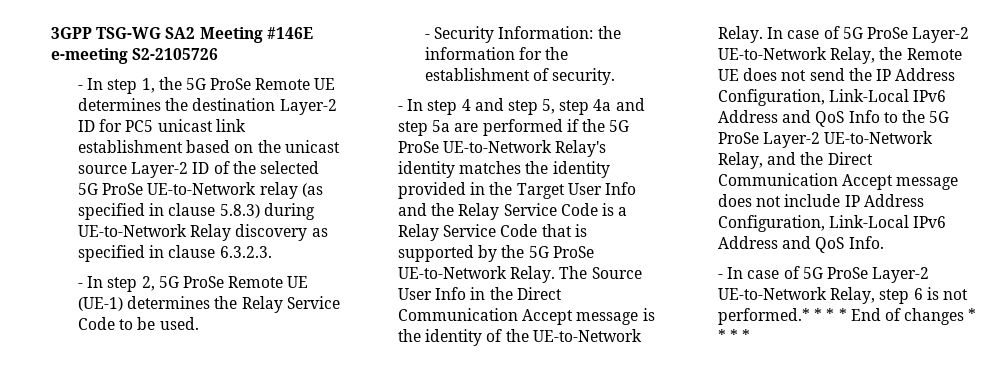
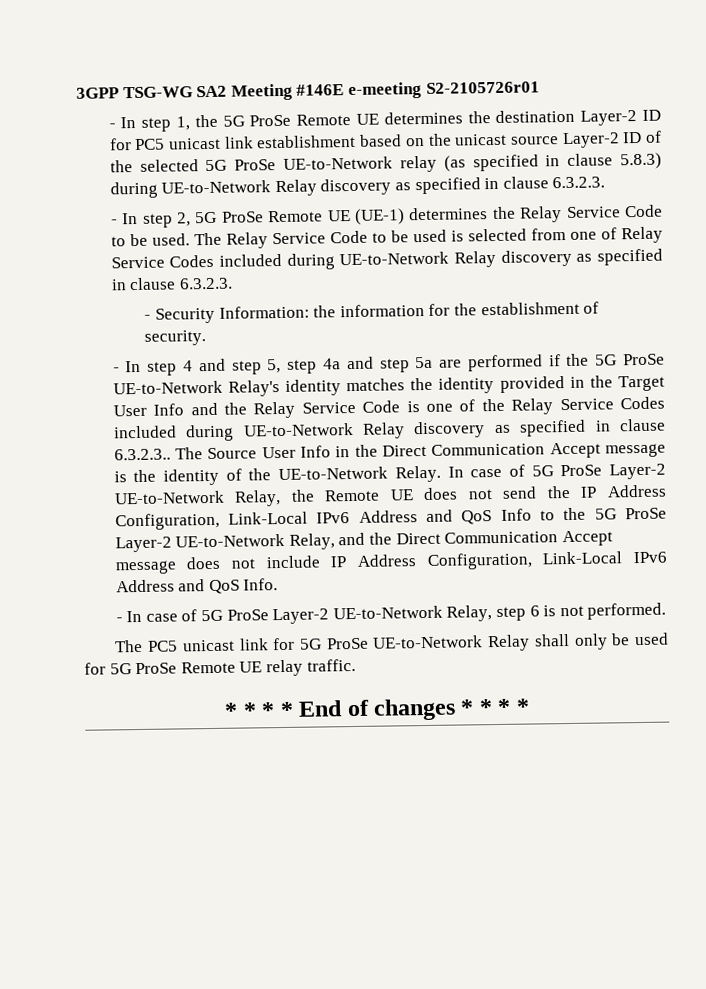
[132,48,219,60] S2-2105726 -> [425,81,540,94] S2-2105726r01
(199, 323) none -> [193,226,663,249] [110,248,663,270] [110,277,233,291] The Relay Service Code to be used is selected from one of Relay Service Codes included during UE-to-Network Relay discovery as specified in clause 6.3.2.3.
[618,207,628,216] [398,224,587,241] [398,245,594,262] [398,266,556,283] a Relay Service Code that is supported by the 5G ProSe UE-to-Network Relay. -> [425,396,665,415] [113,418,666,442] [113,448,171,461] one of the Relay Service Codes included during UE-to-Network Relay discovery as specified in clause 6.3.2.3..
[718,308,811,325] performed.* -> [587,602,667,620] [115,632,669,653] [84,658,356,677] [224,702,239,718] performed. // The PC5 unicast link for 5G ProSe UE-to-Network Relay shall only be used for 5G ProSe Remote UE relay traffic. // *

